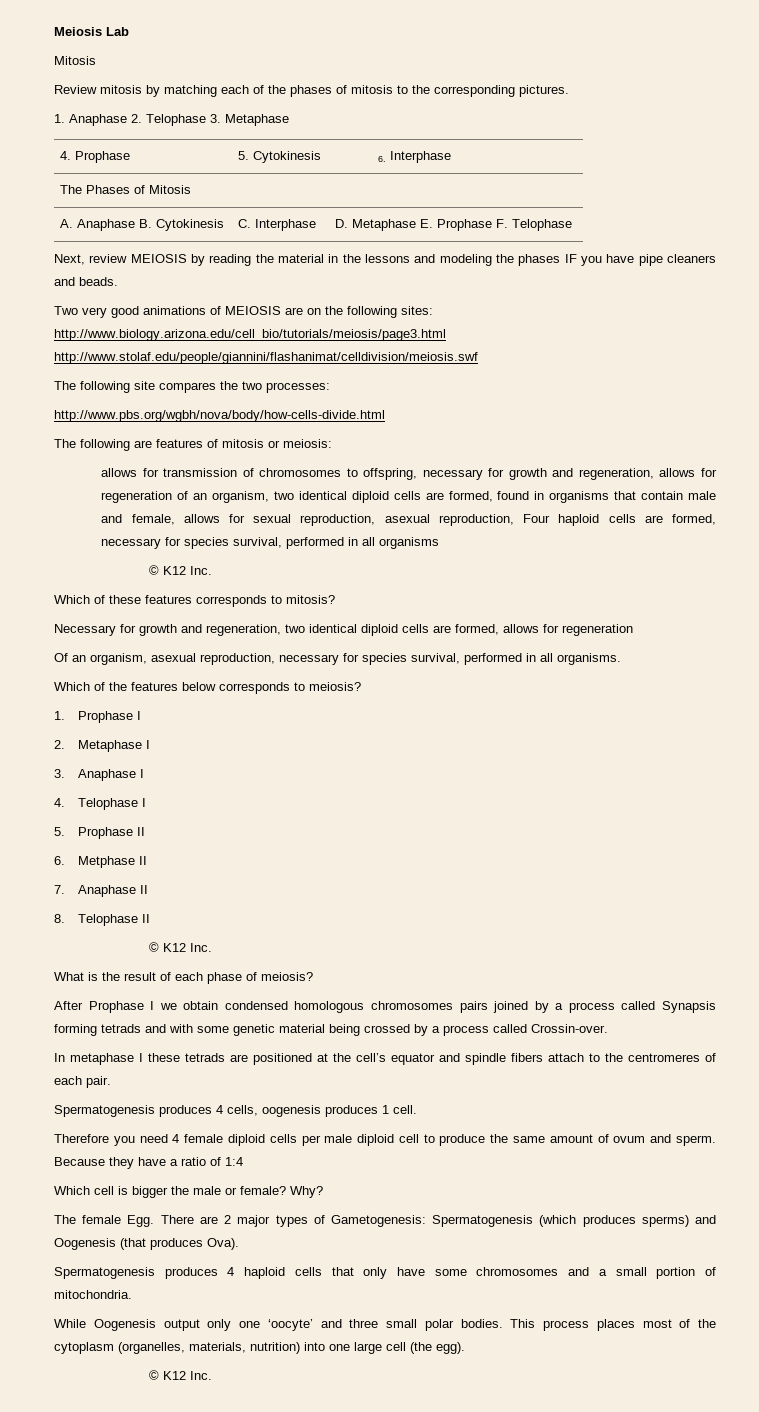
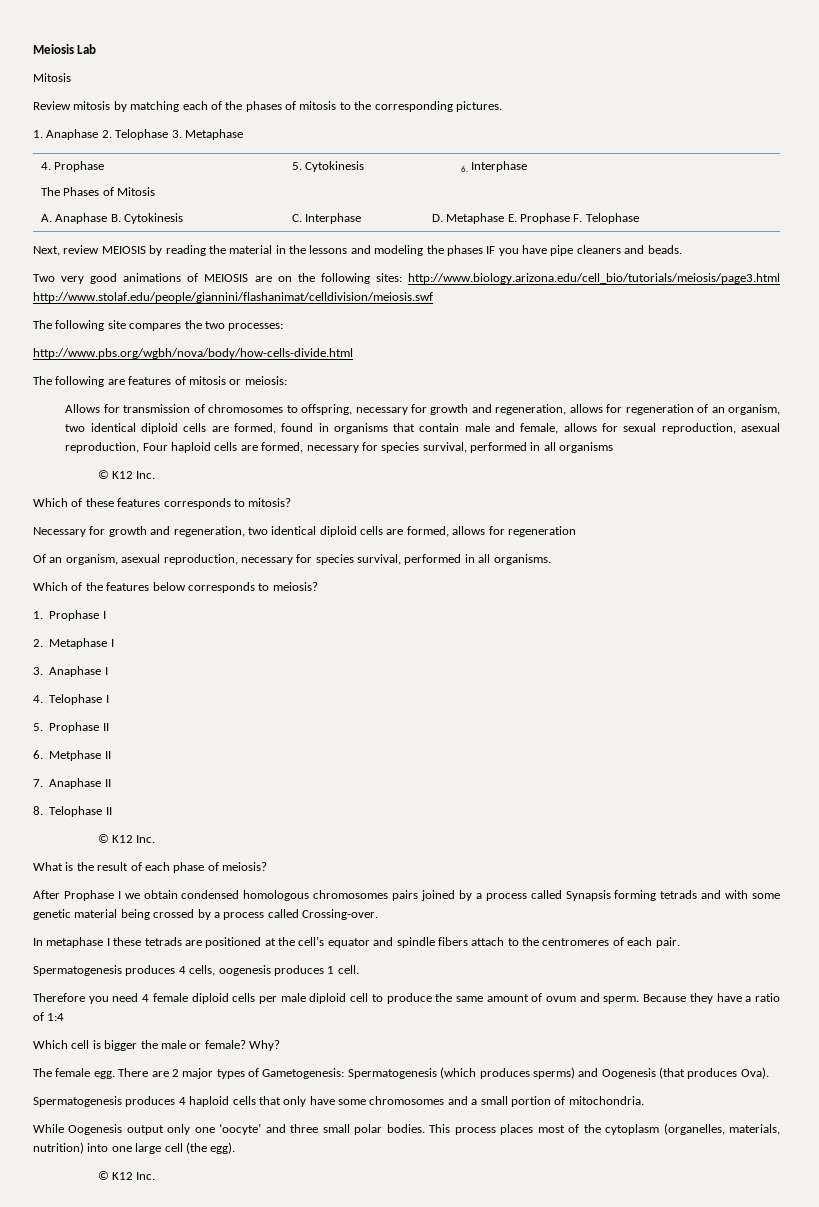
[101,468,138,477] allows -> [65,404,101,413] Allows
[531,1024,608,1033] Crossin-over. -> [302,909,378,920] Crossing-over.
[127,1215,155,1227] Egg. -> [93,1071,115,1079] egg.

